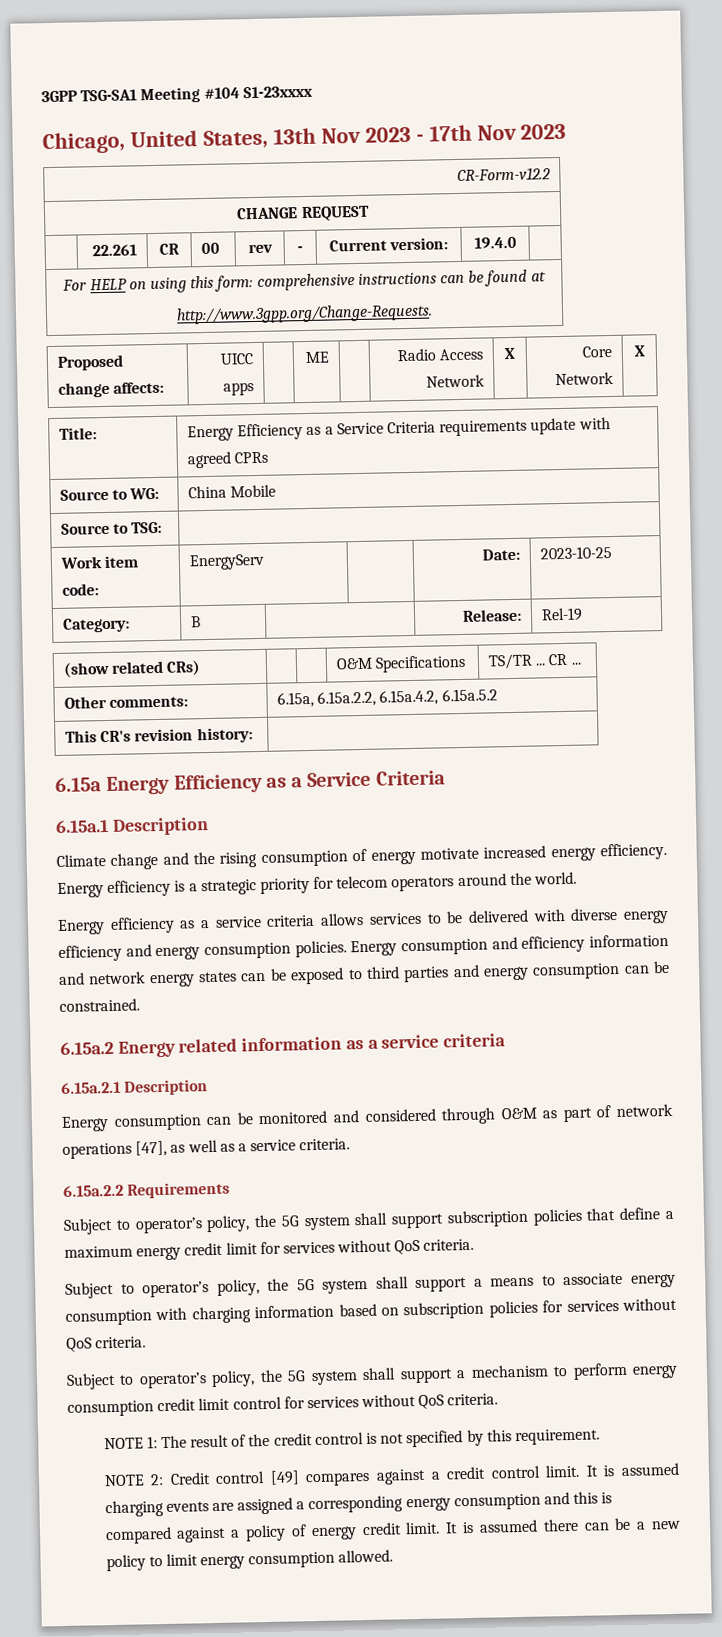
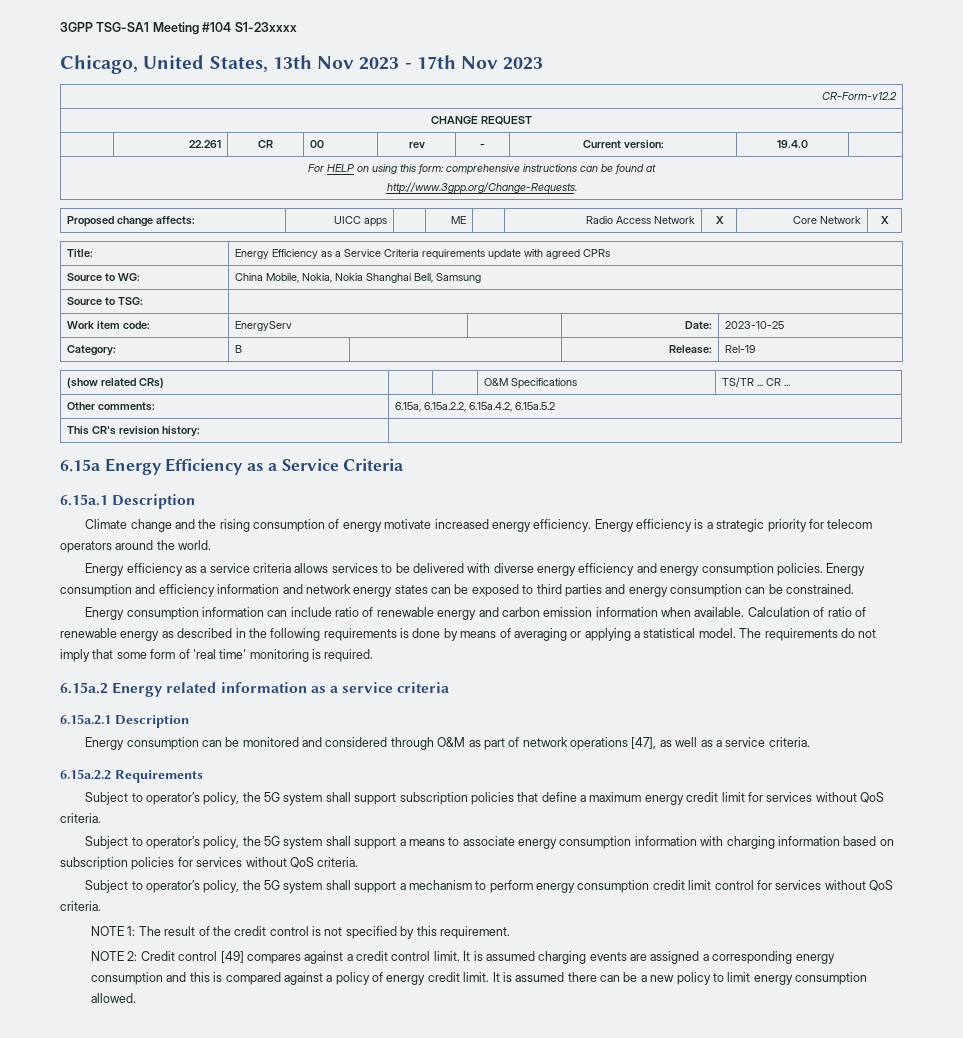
[230,484,277,498] Mobile -> [266,273,482,283] Mobile, Nokia, Nokia Shanghai Bell, Samsung
(140, 1005) none -> [85,607,866,620] [60,628,877,641] [60,649,374,662] // Energy consumption information can include ratio of renewable energy and carbon emission information when available. Calculation of ratio of renewable energy as described in the following requirements is done by means of averaging or applying a statistical model. The requirements do not imply that some form of 'real time' monitoring is required.
(152, 1317) none -> [634,836,697,846] information

